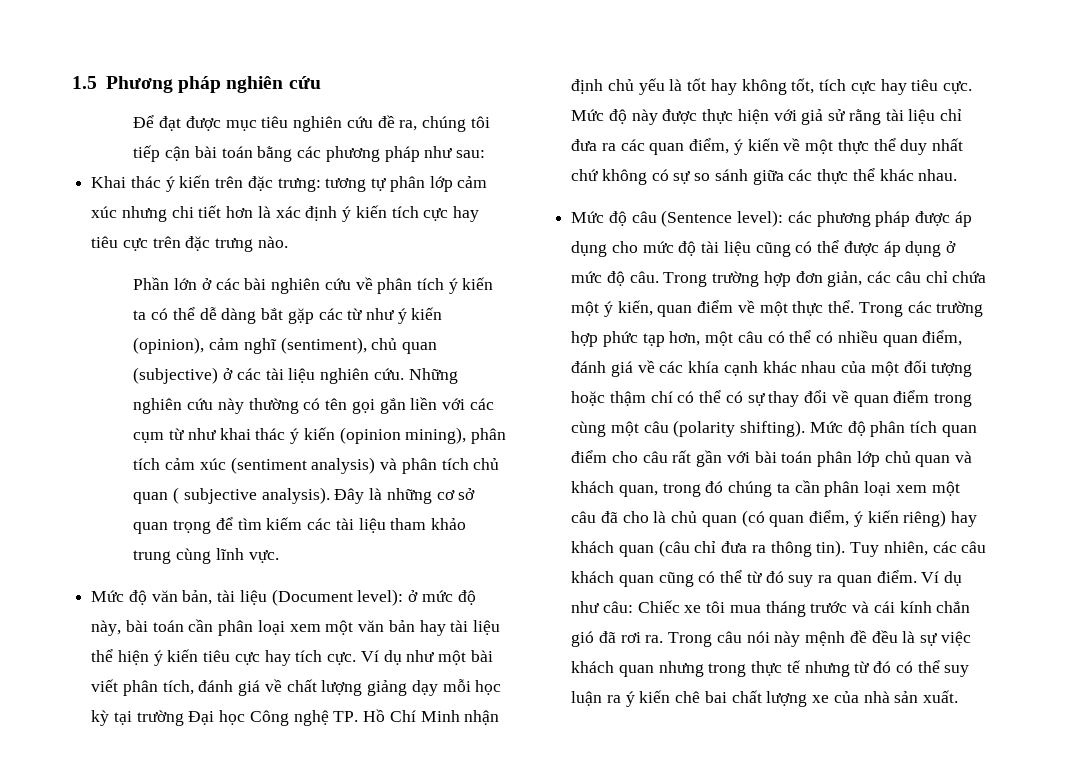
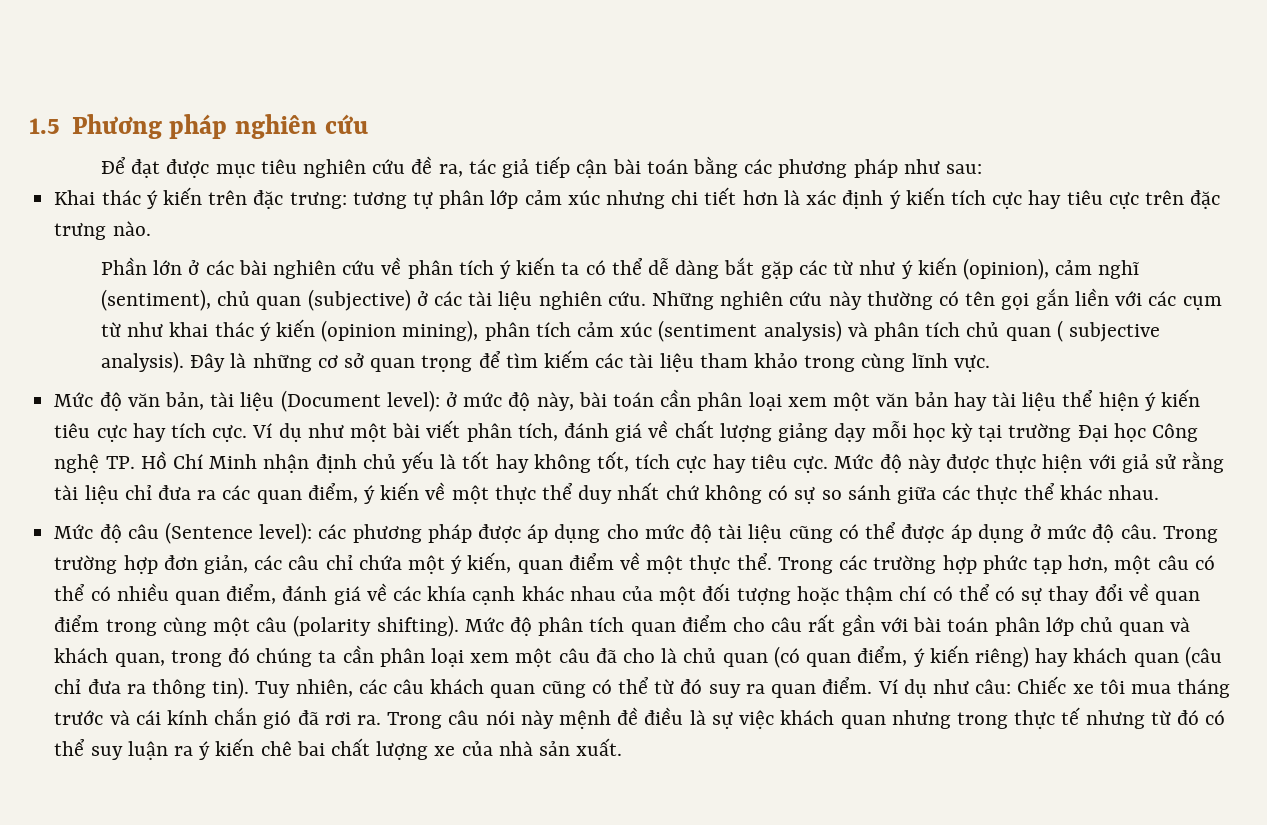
[421,116,490,132] chúng tôi -> [468,159,529,178] tác giả
[133,550,172,564] trung -> [804,355,856,372] trong
[871,630,898,643] đều -> [644,707,684,725] điều

